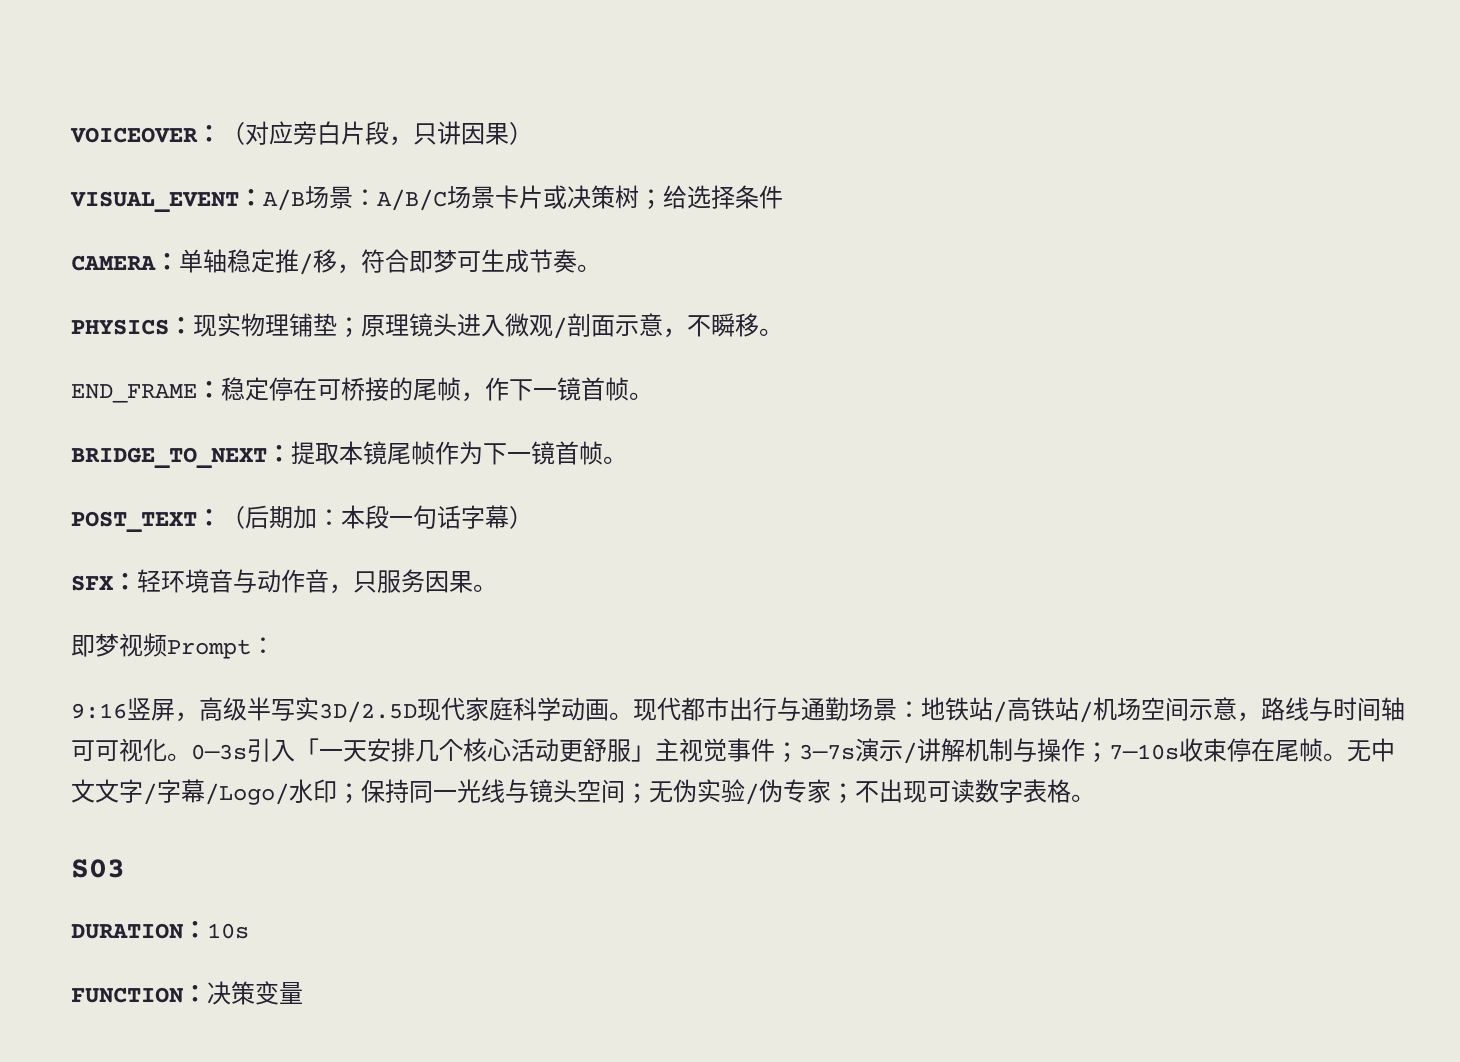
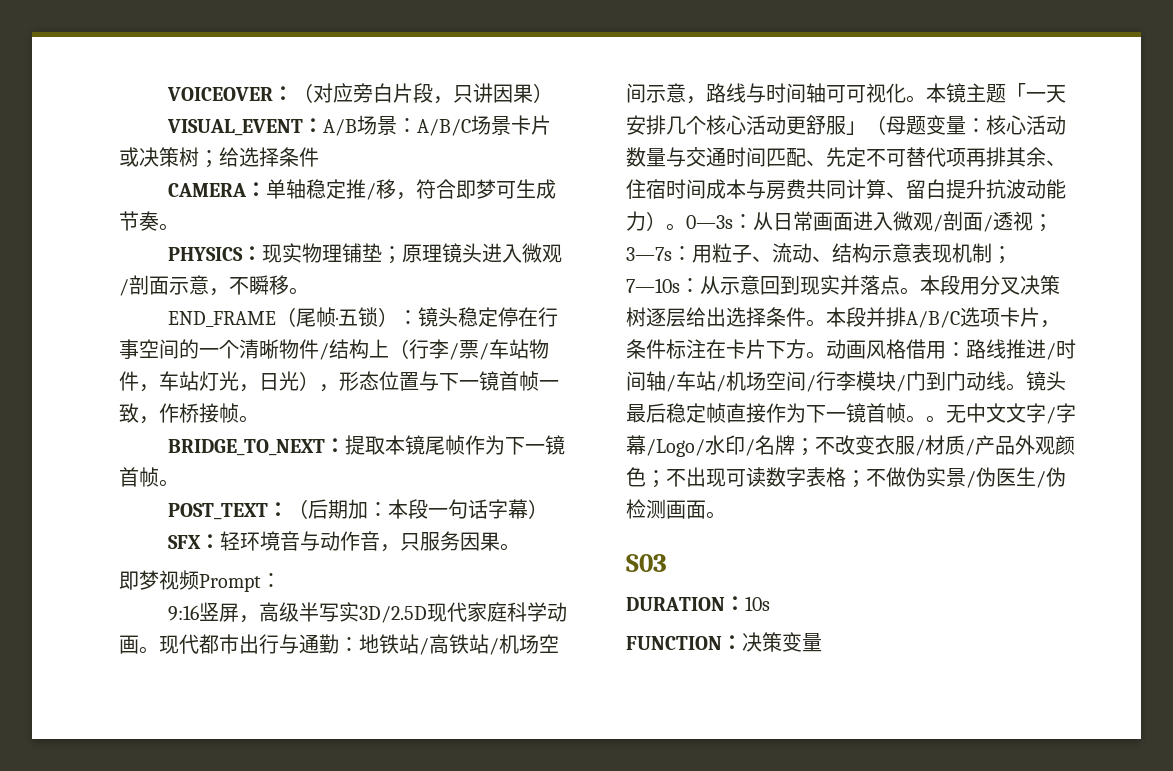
[197,377,605,402] ：稳定停在可桥接的尾帧，作下一镜首 -> [276,307,559,327] [119,339,549,360] [119,371,559,392] [119,403,219,424] （尾帧·五锁）：镜头稳定停在行事空间的一个清晰物件/结构上（行李/票/车站物件，车站灯光，日光），形态位置与下一镜首帧一致，作桥接
[849,698,897,721] 场景 -> (339, 644) none
[191,738,295,762] 0—3s引入 -> [926,83,1006,103] 本镜主题
[655,738,1323,764] 主视觉事件；3—7s演示/讲解机制与操作；7—10s收束停在尾帧 -> [866,115,1066,135] [626,147,1066,167] [626,179,1066,200] [626,211,1053,232] [626,243,1012,264] [626,275,1060,295] [626,307,1060,328] [626,339,1076,360] [626,371,1066,392] [626,403,926,423] （母题变量：核心活动数量与交通时间匹配、先定不可替代项再排其余、住宿时间成本与房费共同计算、留白提升抗波动能力）。0—3s：从日常画面进入微观/剖面/透视；3—7s：用粒子、流动、结构示意表现机制；7—10s：从示意回到现实并落点。本段用分叉决策树逐层给出选择条件。本段并排A/B/C选项卡片，条件标注在卡片下方。动画风格借用：路线推进/时间轴/车站/机场空间/行李模块/门到门动线。镜头最后稳定帧直接作为下一镜首帧。
[337,779,831,805] ；保持同一光线与镜头空间；无伪实验/伪专家 -> [745,435,1075,456] [626,467,646,487] /名牌；不改变衣服/材质/产品外观颜色
(1071, 791) none -> [846,467,1066,488] [626,499,706,519] ；不做伪实景/伪医生/伪检测画面

